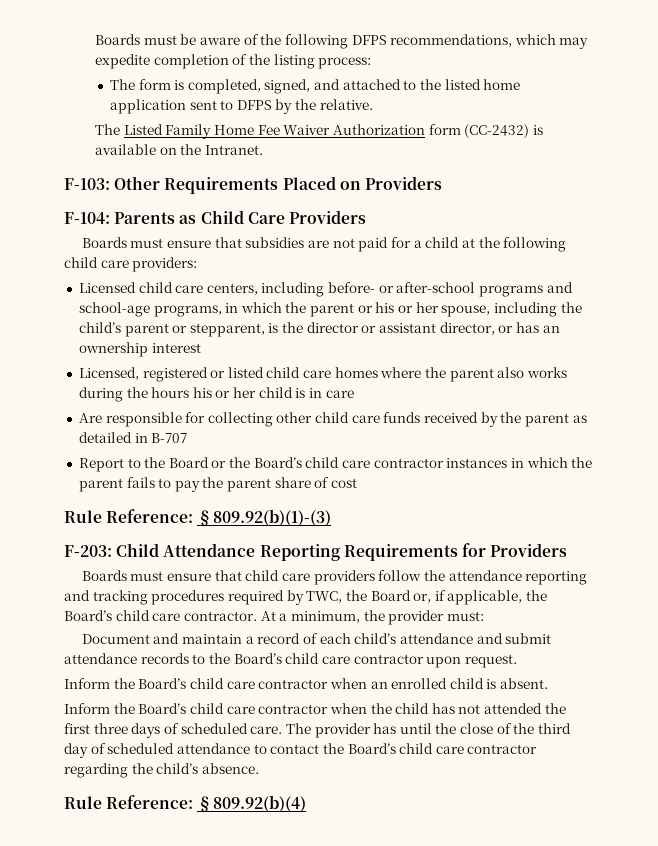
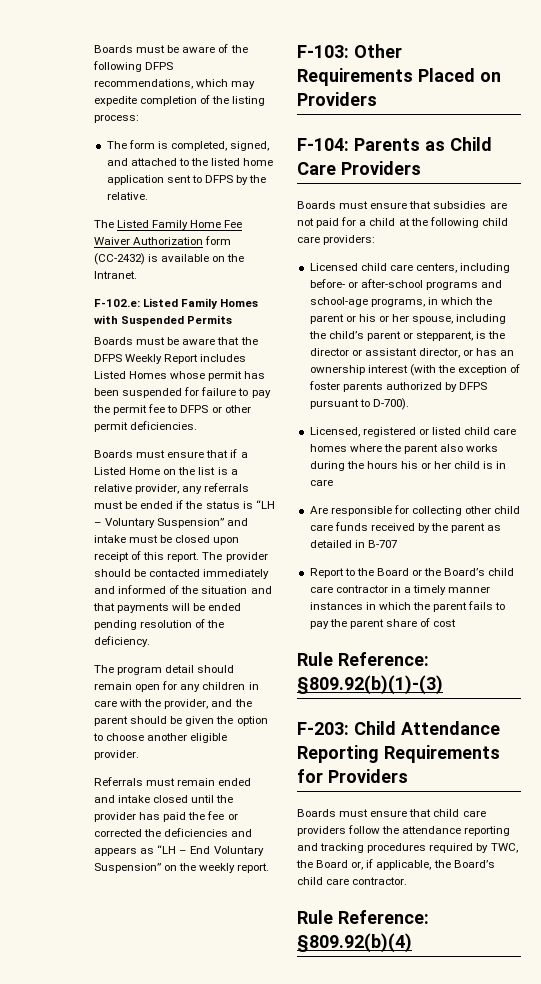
(263, 150) none -> [94,298,259,309] [94,315,233,326] [94,337,258,345] [94,354,247,364] [94,371,266,381] [94,387,271,398] [93,404,251,415] [94,421,198,432] [94,449,248,458] [94,467,238,475] [94,483,250,494] [94,500,275,509] [94,518,249,528] [94,535,240,545] [94,551,268,562] [94,569,270,579] [94,585,272,594] [93,603,242,613] [94,619,225,630] [94,636,151,647] [94,665,235,675] [94,681,259,692] [94,699,252,709] [94,716,268,726] [93,733,228,743] [94,750,140,760] [94,777,252,786] [94,795,234,803] [94,811,238,822] [94,828,253,837] [94,845,264,856] [94,863,270,873] // F-102.e: Listed Family Homes with Suspended Permits // Boards must be aware that the DFPS Weekly Report includes Listed Homes whose permit has been suspended for failure to pay the permit fee to DFPS or other permit deficiencies. // Boards must ensure that if a Listed Home on the list is a relative provider, any referrals must be ended if the status is “LH – Voluntary Suspension” and intake must be closed upon receipt of this report. The provider should be contacted immediately and informed of the situation and that payments will be ended pending resolution of the deficiency. // The program detail should remain open for any children in care with the provider, and the parent should be given the option to choose another eligible provider. // Referrals must remain ended and intake closed until the provider has paid the fee or corrected the deficiencies and appears as “LH – End Voluntary Suspension” on the weekly report.
(201, 348) none -> [409,364,521,376] [308,381,488,392] [309,398,409,410] (with the exception of foster parents authorized by DFPS pursuant to D-700).
(444, 463) none -> [390,585,491,595] in a timely manner
[260,610,484,625] [81,633,552,644] [64,653,517,668] [64,678,549,689] [64,703,566,714] [64,723,572,738] [64,743,538,758] [64,763,259,778] At a minimum, the provider must: // Document and maintain a record of each child’s attendance and submit attendance records to the Board’s child care contractor upon request. // Inform the Board’s child care contractor when an enrolled child is absent. // Inform the Board’s child care contractor when the child has not attended the first three days of scheduled care. The provider has until the close of the third day of scheduled attendance to contact the Board’s child care contractor regarding the child’s absence. -> (408, 881) none

